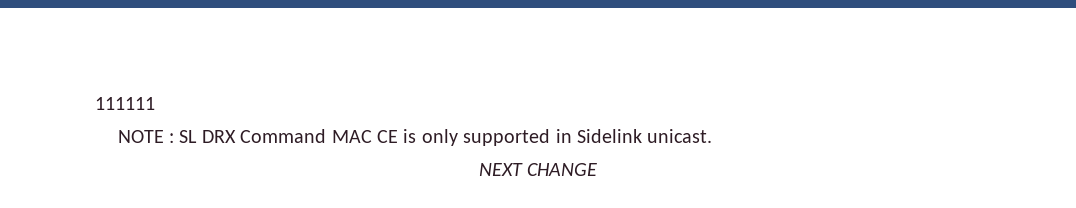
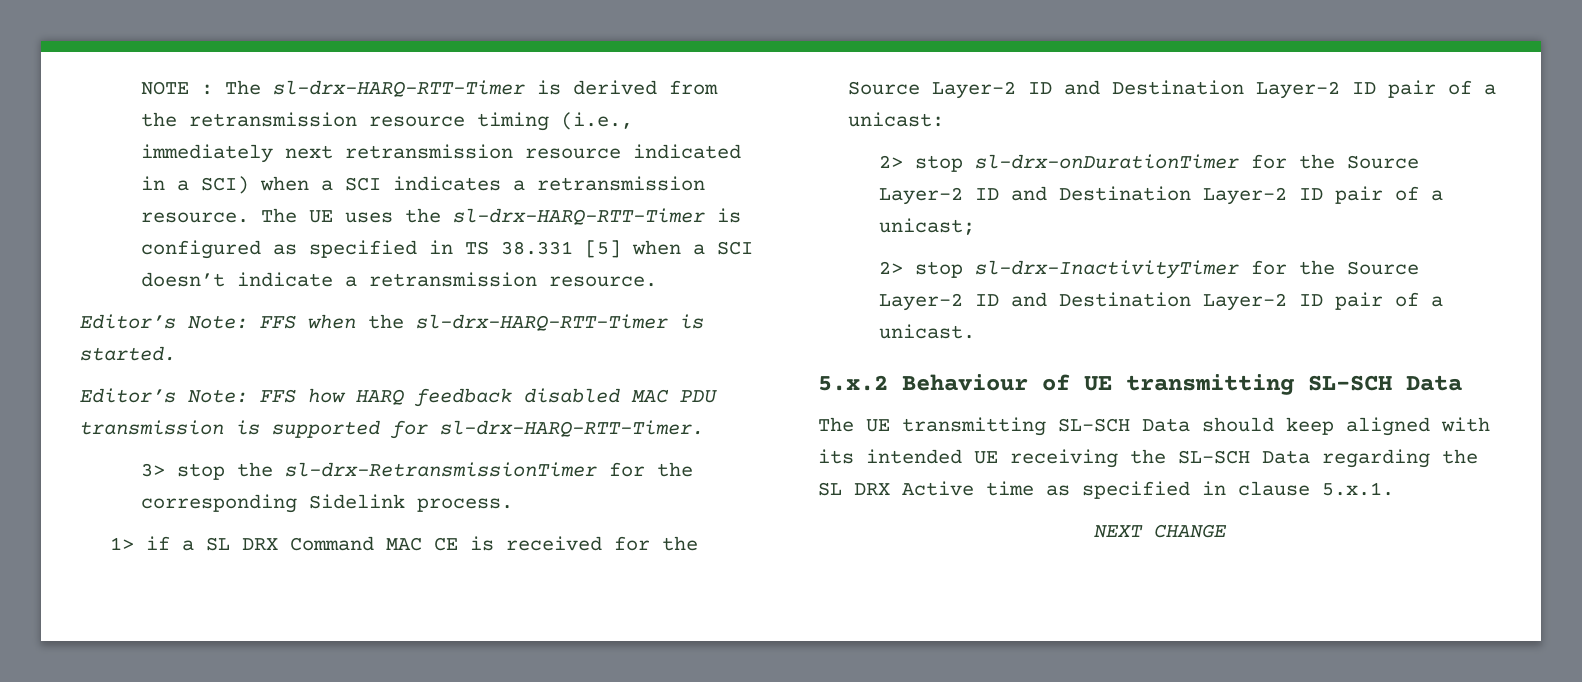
[95,97,156,110] 111111 // -> (140, 88) none
(175, 138) none -> [224,80,718,97] [140,112,633,131] [140,144,741,163] [140,176,705,194] [140,208,741,225] [140,240,753,259] [140,272,657,287] [80,314,704,331] [80,346,176,361] [80,388,717,407] [80,420,704,439] [140,462,693,480] [140,494,513,513] [110,536,195,551] The sl-drx-HARQ-RTT-Timer is derived from the retransmission resource timing (i.e., immediately next retransmission resource indicated in a SCI) when a SCI indicates a retransmission resource. The UE uses the sl-drx-HARQ-RTT-Timer is configured as specified in TS 38.331 [5] when a SCI doesn’t indicate a retransmission resource. // Editor’s Note: FFS when the sl-drx-HARQ-RTT-Timer is started. // Editor’s Note: FFS how HARQ feedback disabled MAC PDU transmission is supported for sl-drx-HARQ-RTT-Timer. // 3> stop the sl-drx-RetransmissionTimer for the corresponding Sidelink process. // 1> if a
[421,129,713,146] only supported in Sidelink unicast. -> [506,536,699,551] [848,80,1497,99] [848,112,945,127] [878,154,1419,172] [878,186,1443,205] [878,218,975,235] [878,260,1419,279] [878,292,1443,311] [878,324,975,339] [818,374,1462,395] [818,417,1490,436] [818,449,1478,468] [818,481,1394,499] received for the Source Layer-2 ID and Destination Layer-2 ID pair of a unicast: // 2> stop sl-drx-onDurationTimer for the Source Layer-2 ID and Destination Layer-2 ID pair of a unicast; // 2> stop sl-drx-InactivityTimer for the Source Layer-2 ID and Destination Layer-2 ID pair of a unicast. // 5.x.2 Behaviour of UE transmitting SL-SCH Data // The UE transmitting SL-SCH Data should keep aligned with its intended UE receiving the SL-SCH Data regarding the SL DRX Active time as specified in clause 5.x.1.

